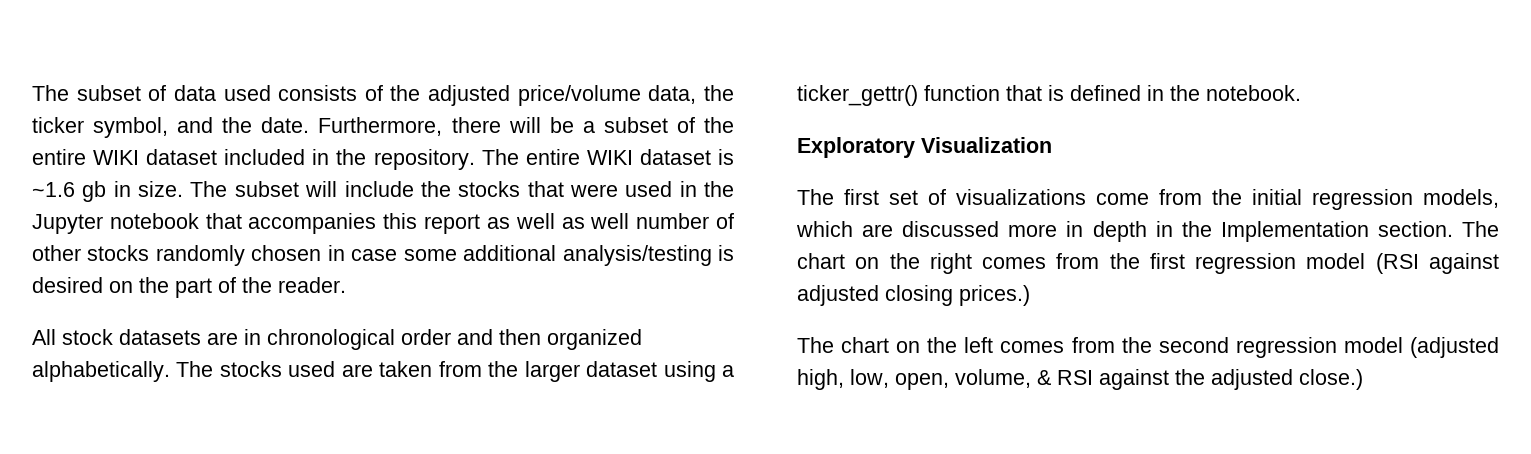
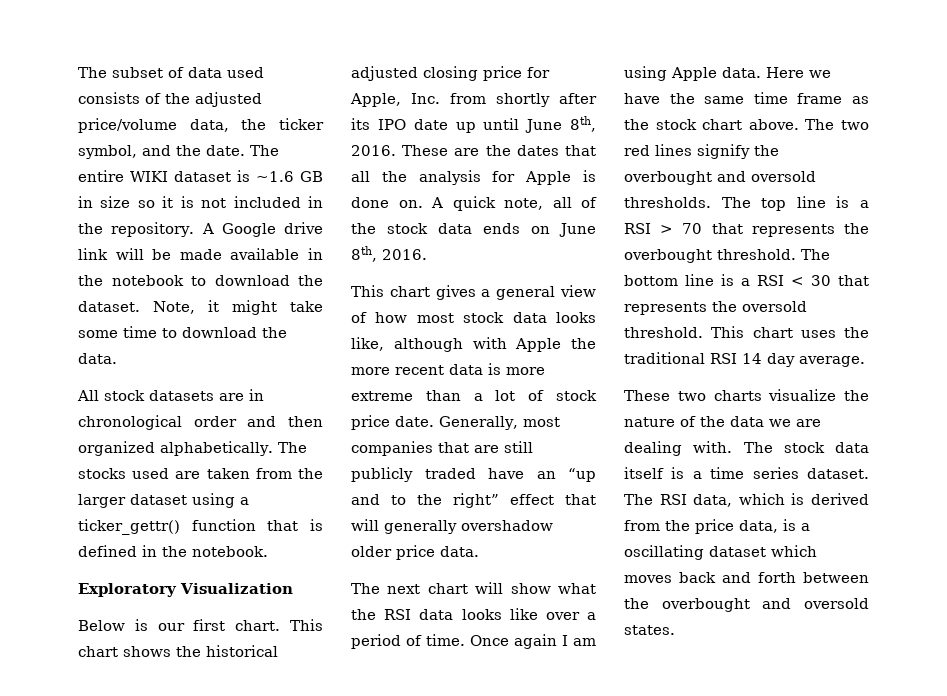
[318,117,735,136] [32,149,475,170] Furthermore, there will be a subset of the entire WIKI dataset included in the repository. -> (245, 150) none
[82,181,734,202] [32,213,735,234] [32,245,735,266] [32,277,346,298] gb in size. The subset will include the stocks that were used in the Jupyter notebook that accompanies this report as well as well number of other stocks randomly chosen in case some additional analysis/testing is desired on the part of the reader. -> [300,171,323,182] [78,196,323,208] [78,222,323,237] [78,248,323,260] [78,275,323,286] [78,300,323,315] [78,326,287,338] [78,353,117,364] GB in size so it is not included in the repository. A Google drive link will be made available in the notebook to download the dataset. Note, it might take some time to download the data.
[797,189,1499,210] [796,221,1499,242] [797,253,1499,274] [797,285,1030,306] [797,337,1499,358] [797,369,1363,390] The first set of visualizations come from the initial regression models, which are discussed more in depth in the Implementation section. The chart on the right comes from the first regression model (RSI against adjusted closing prices.) // The chart on the left comes from the second regression model (adjusted high, low, open, volume, & RSI against the adjusted close.) -> [78,619,323,631] [78,645,278,657] [351,66,550,81] [350,93,597,107] [351,116,596,133] [351,145,596,156] [351,170,596,185] [351,196,597,211] [351,223,596,237] [351,246,427,262] [351,285,596,300] [351,312,596,323] [351,337,596,352] [351,363,545,375] [351,390,597,401] [351,415,560,430] [351,441,533,456] [351,467,596,482] [351,493,596,508] [351,519,553,534] [351,545,479,560] [351,582,596,594] [351,608,596,620] [351,634,596,649] [624,66,831,81] [624,92,869,104] [624,119,869,130] [624,144,779,159] [624,171,816,185] [624,196,869,211] [624,223,869,237] [624,249,830,263] [624,274,869,286] [624,301,807,315] [624,326,869,338] [624,352,865,367] [624,389,869,401] [624,416,821,427] [624,441,869,456] [624,467,869,479] [624,493,869,507] [624,519,810,534] [624,545,817,560] [624,572,869,583] [624,598,869,612] [624,625,675,635] Below is our first chart. This chart shows the historical adjusted closing price for Apple, Inc. from shortly after its IPO date up until June 8th, 2016. These are the dates that all the analysis for Apple is done on. A quick note, all of the stock data ends on June 8th, 2016. // This chart gives a general view of how most stock data looks like, although with Apple the more recent data is more extreme than a lot of stock price date. Generally, most companies that are still publicly traded have an “up and to the right” effect that will generally overshadow older price data. // The next chart will show what the RSI data looks like over a period of time. Once again I am using Apple data. Here we have the same time frame as the stock chart above. The two red lines signify the overbought and oversold thresholds. The top line is a RSI > 70 that represents the overbought threshold. The bottom line is a RSI < 30 that represents the oversold threshold. This chart uses the traditional RSI 14 day average. // These two charts visualize the nature of the data we are dealing with. The stock data itself is a time series dataset. The RSI data, which is derived from the price data, is a oscillating dataset which moves back and forth between the overbought and oversold states.

